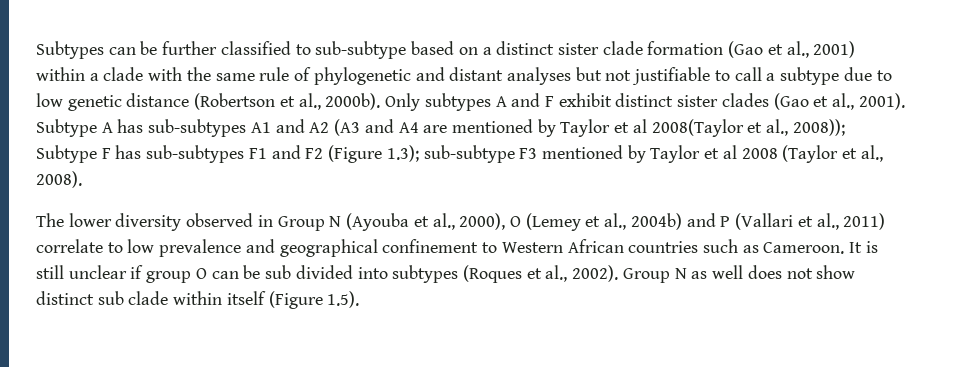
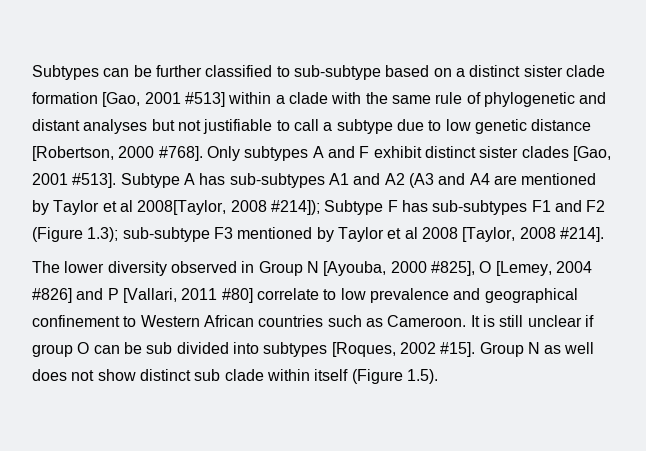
[728,41,856,58] (Gao et al., 2001) -> [102,92,225,107] [Gao, 2001 #513]
[194,93,381,110] (Robertson et al., 2000b). -> [32,146,203,161] [Robertson, 2000 #768].
[773,93,905,110] (Gao et al., 2001). -> [572,146,611,161] [32,173,117,188] [Gao, 2001 #513].
[651,119,845,137] 2008(Taylor et al., 2008)); -> [137,200,320,215] 2008[Taylor, 2008 #214]);
[782,145,883,163] [36,171,82,188] (Taylor et al., 2008). -> [462,227,604,242] [Taylor, 2008 #214].
[346,213,886,231] (Ayouba et al., 2000), O (Lemey et al., 2004b) and P (Vallari et al., 2011) -> [323,261,592,276] [32,288,253,303] [Ayouba, 2000 #825], O [Lemey, 2004 #826] and P [Vallari, 2011 #80]
[462,265,619,283] (Roques et al., 2002). -> [331,342,476,357] [Roques, 2002 #15].

